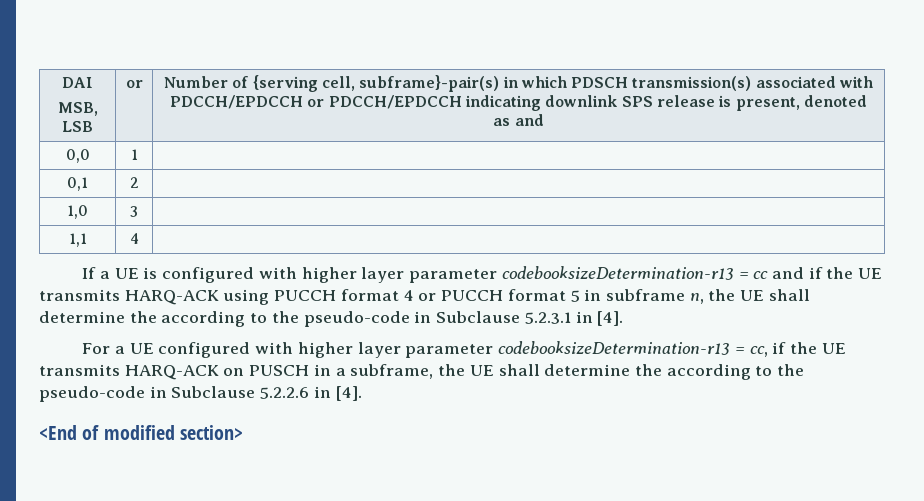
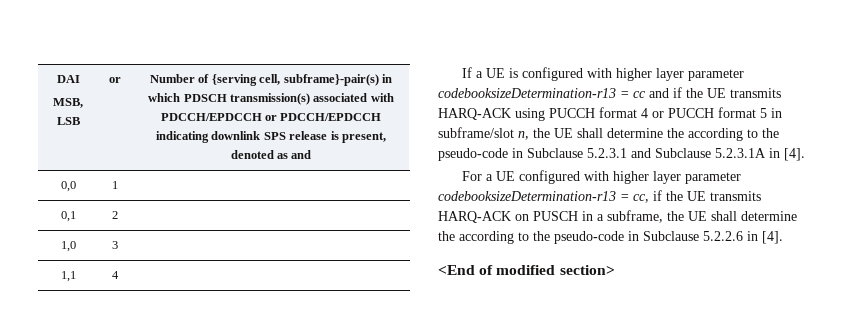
[605,289,685,301] subframe -> [438,127,514,138] subframe/slot
(571, 318) none -> [631,148,766,158] and Subclause 5.2.3.1A

